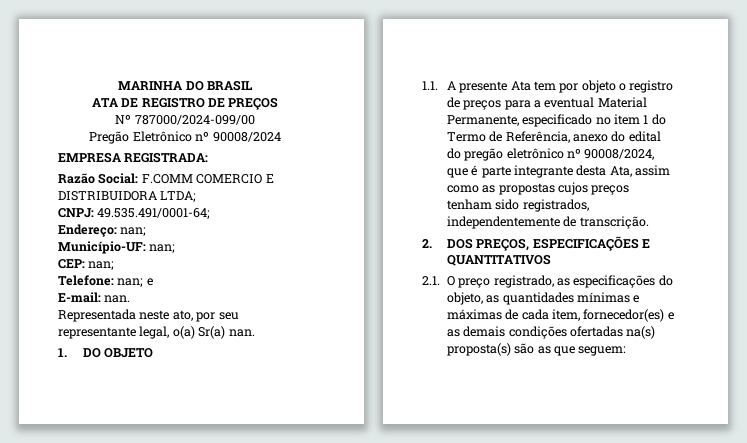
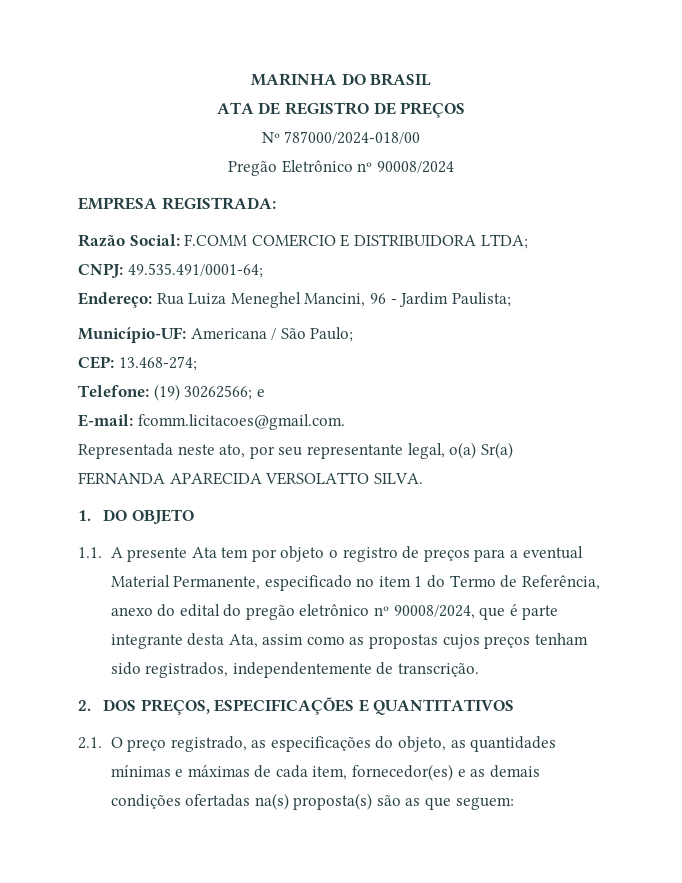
[134,115,255,125] 787000/2024-099/00 -> [284,131,421,144] 787000/2024-018/00
[120,227,147,236] [58,241,176,254] nan; // Município-UF: nan; -> [156,292,511,308] [78,327,354,343] Rua Luiza Meneghel Mancini, 96 - Jardim Paulista; // Município-UF: Americana / São Paulo;
[88,261,115,270] nan; -> [118,356,197,371] 13.468-274;
[117,278,144,287] nan; -> [153,384,253,401] (19) 30262566;
[104,295,131,303] nan. -> [137,414,345,430] fcomm.licitacoes@gmail.com.
[228,329,255,337] nan. -> [78,472,423,485] FERNANDA APARECIDA VERSOLATTO SILVA.

